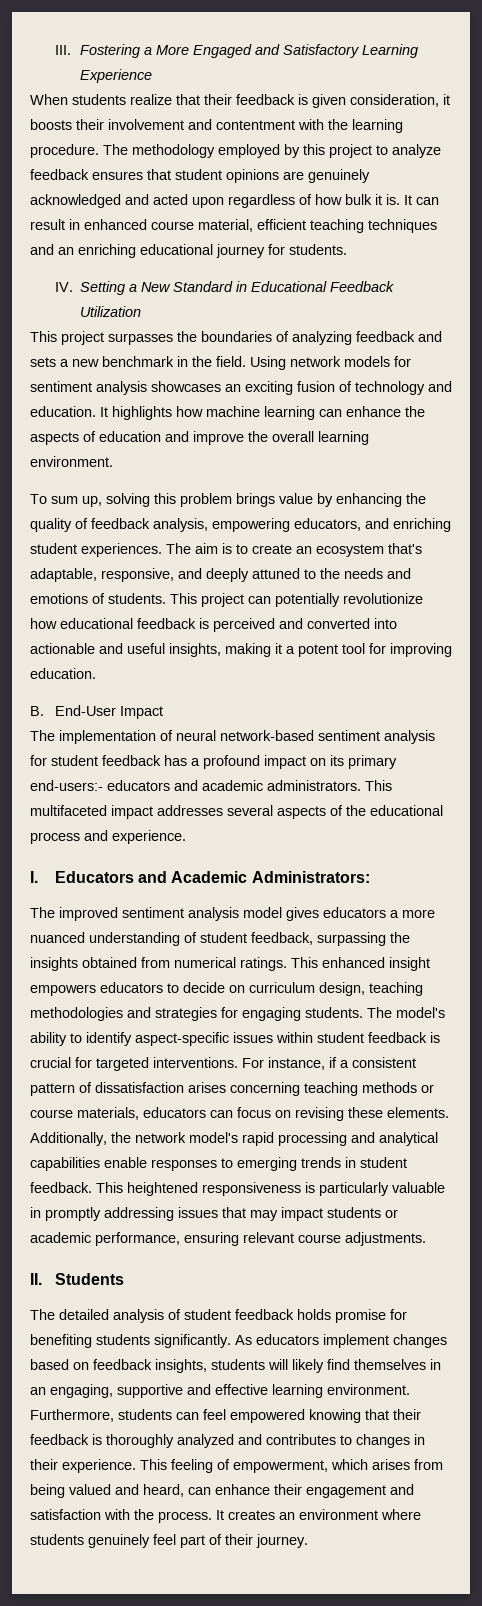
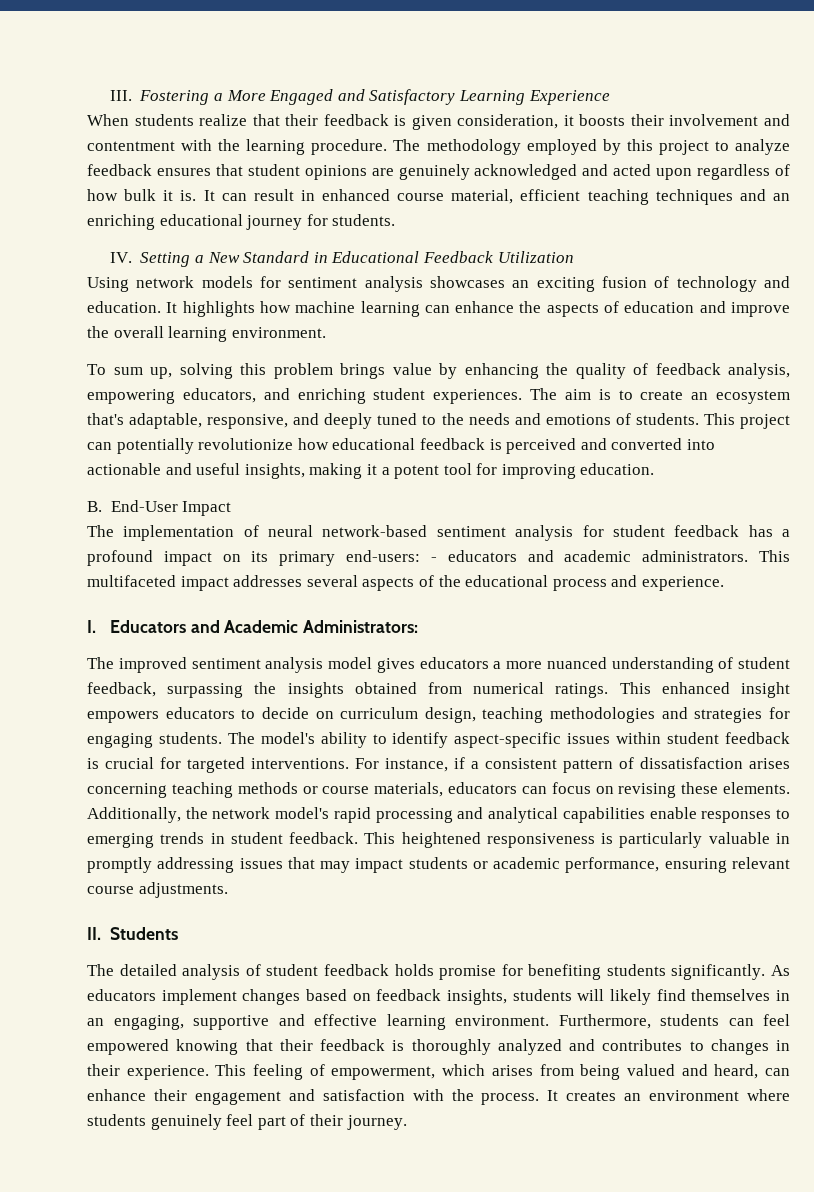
[30,331,442,345] [30,356,246,367] This project surpasses the boundaries of analyzing feedback and sets a new benchmark in the field. -> (574, 257) none
[252,568,300,579] attuned -> [377,413,418,425] tuned
[30,780,103,791] end-users:- -> [346,550,437,562] end-users: -

